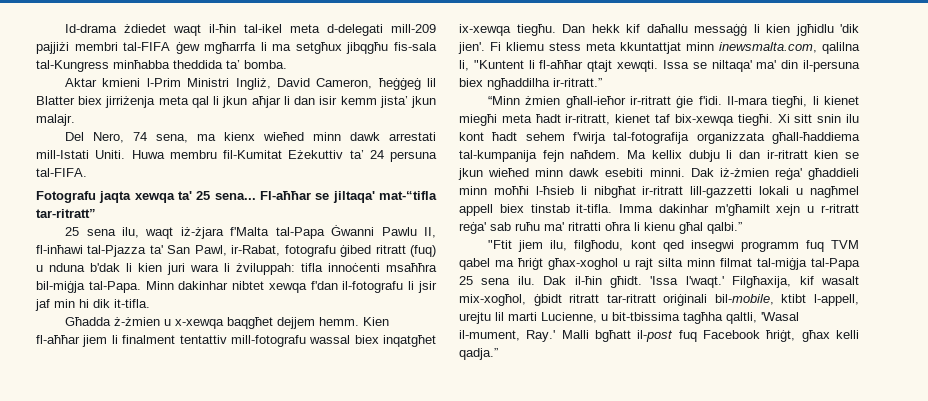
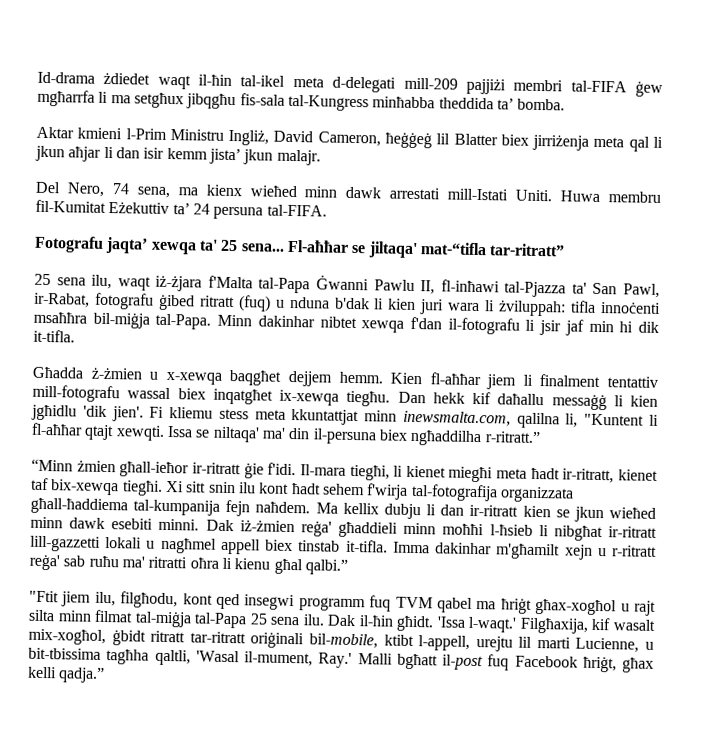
[187,78,230,87] Ministri -> [169,128,224,141] Ministru
[99,191,132,203] jaqta -> [105,236,149,254] jaqta’
[553,78,602,87] ir-ritratt.” -> [484,431,541,444] r-ritratt.”
[548,258,618,270] għax-xoghol -> [535,598,618,616] għax-xogħol
[685,276,724,288] l'waqt.' -> [468,616,518,633] l-waqt.'

